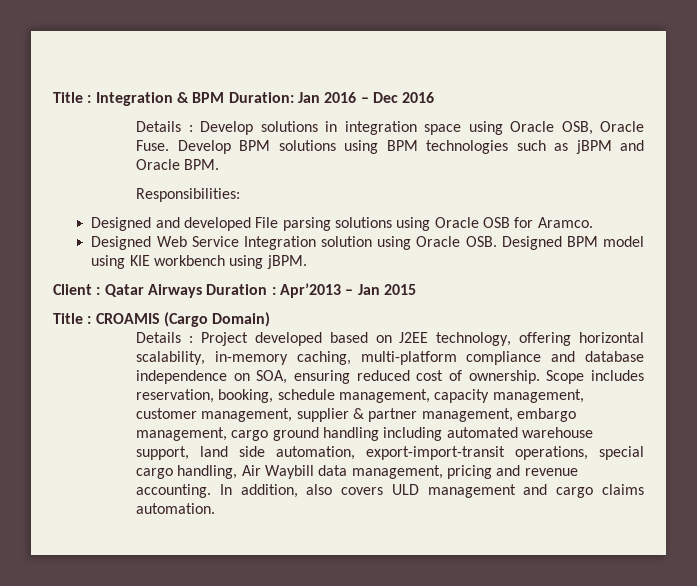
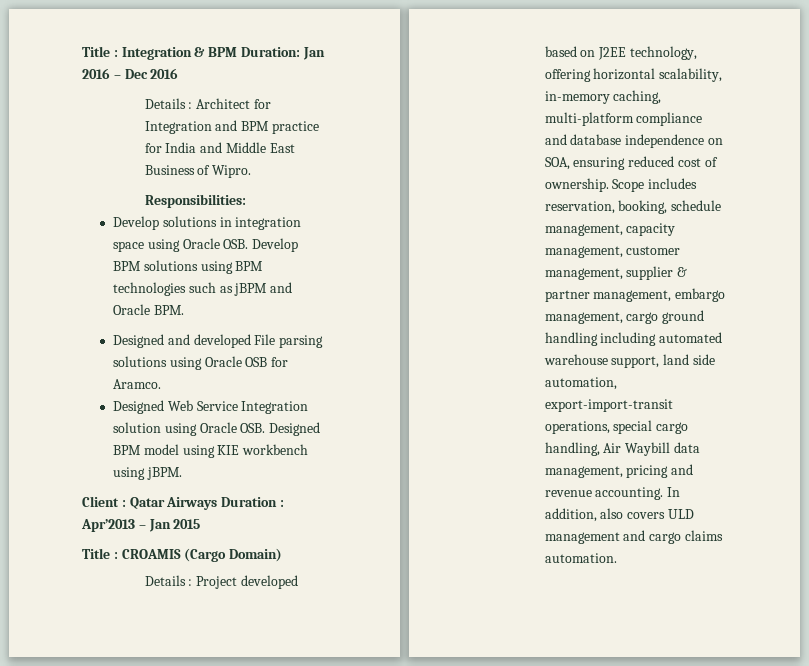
(193, 128) none -> [196,98,271,109] [144,120,319,134] [144,142,295,153] [144,165,252,178] [144,194,246,208] Architect for Integration and BPM practice for India and Middle East Business of Wipro. // Responsibilities: //
[561,121,645,135] [136,140,170,151] OSB, Oracle Fuse. -> [223,239,249,249] OSB.
[136,188,241,202] // Responsibilities: -> (184, 310) none

